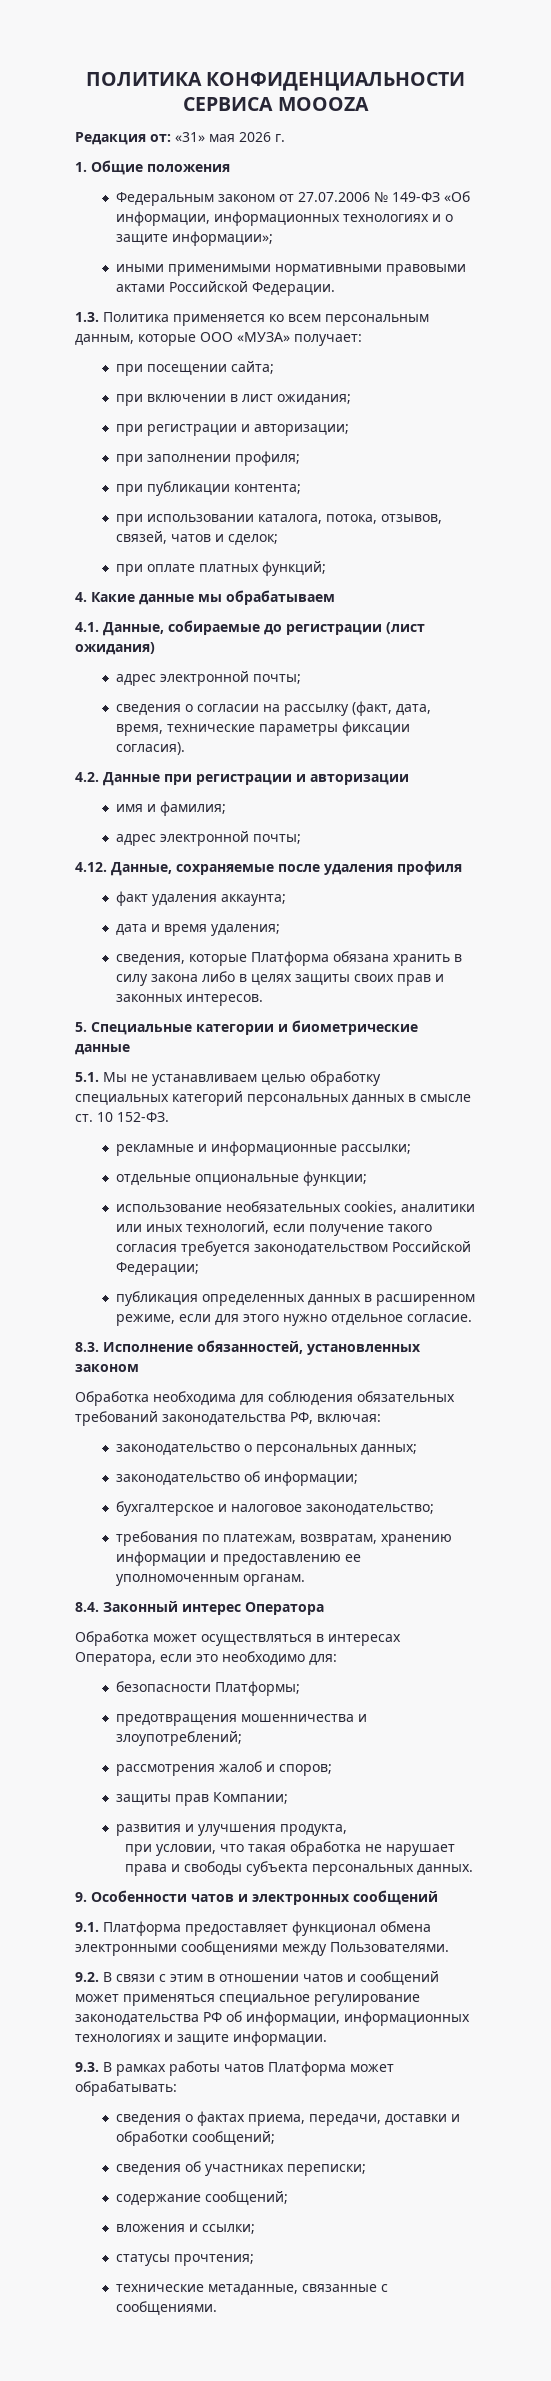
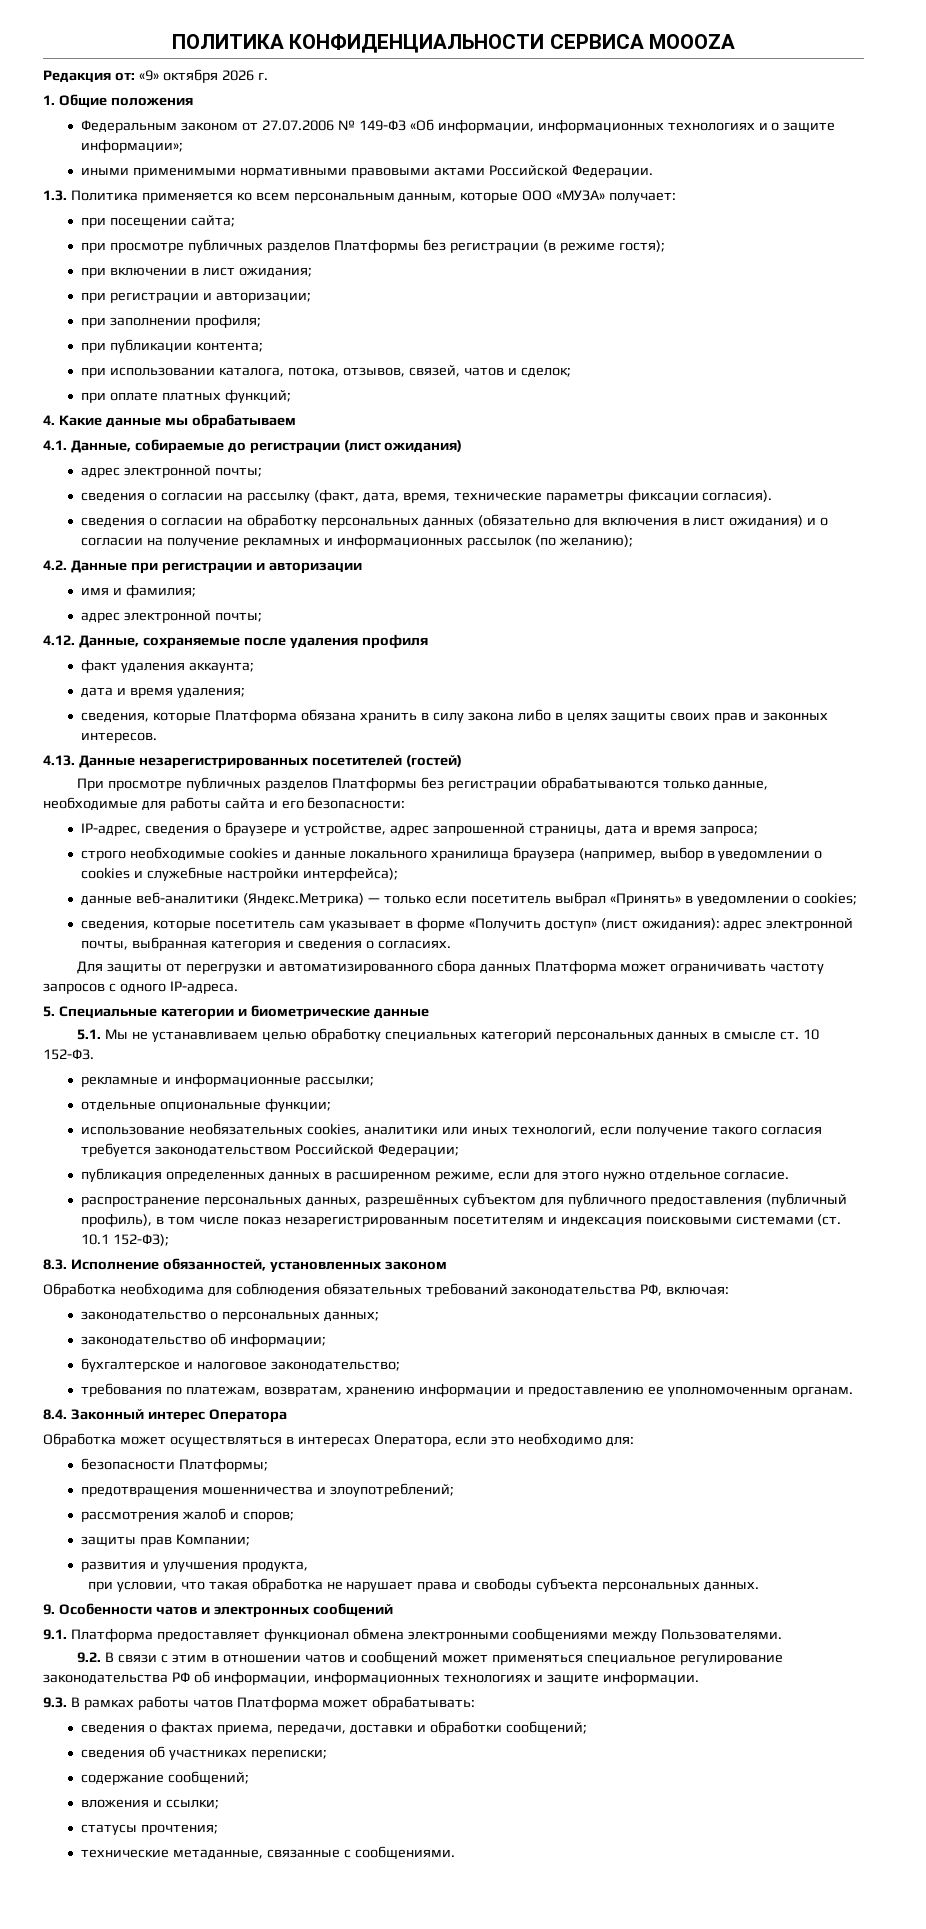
[175,132,235,142] «31» мая -> [138,69,218,83] «9» октября
(274, 367) none -> [81,239,665,253] // при просмотре публичных разделов Платформы без регистрации (в режиме гостя);
(185, 748) none -> [81,514,829,528] [81,534,633,548] // сведения о согласии на обработку персональных данных (обязательно для включения в лист ожидания) и о согласии на получение рекламных и информационных рассылок (по желанию);
(263, 1000) none -> [43,755,462,769] [77,777,769,791] [43,797,406,811] [81,822,759,836] [81,847,823,861] [81,867,399,881] [81,892,858,906] [81,917,854,931] [81,937,451,951] [77,960,825,974] [43,981,238,994] // 4.13. Данные незарегистрированных посетителей (гостей) // При просмотре публичных разделов Платформы без регистрации обрабатываются только данные, необходимые для работы сайта и его безопасности: // IP-адрес, сведения о браузере и устройстве, адрес запрошенной страницы, дата и время запроса; // строго необходимые cookies и данные локального хранилища браузера (например, выбор в уведомлении о cookies и служебные настройки интерфейса); // данные веб-аналитики (Яндекс.Метрика) — только если посетитель выбрал «Принять» в уведомлении о cookies; // сведения, которые посетитель сам указывает в форме «Получить доступ» (лист ожидания): адрес электронной почты, выбранная категория и сведения о согласиях. // Для защиты от перегрузки и автоматизированного сбора данных Платформа может ограничивать частоту запросов с одного IP-адреса.
(472, 1318) none -> [81,1193,847,1207] [81,1213,842,1227] [81,1234,170,1246] // распространение персональных данных, разрешённых субъектом для публичного предоставления (публичный профиль), в том числе показ незарегистрированным посетителям и индексация поисковыми системами (ст. 10.1 152-ФЗ);

